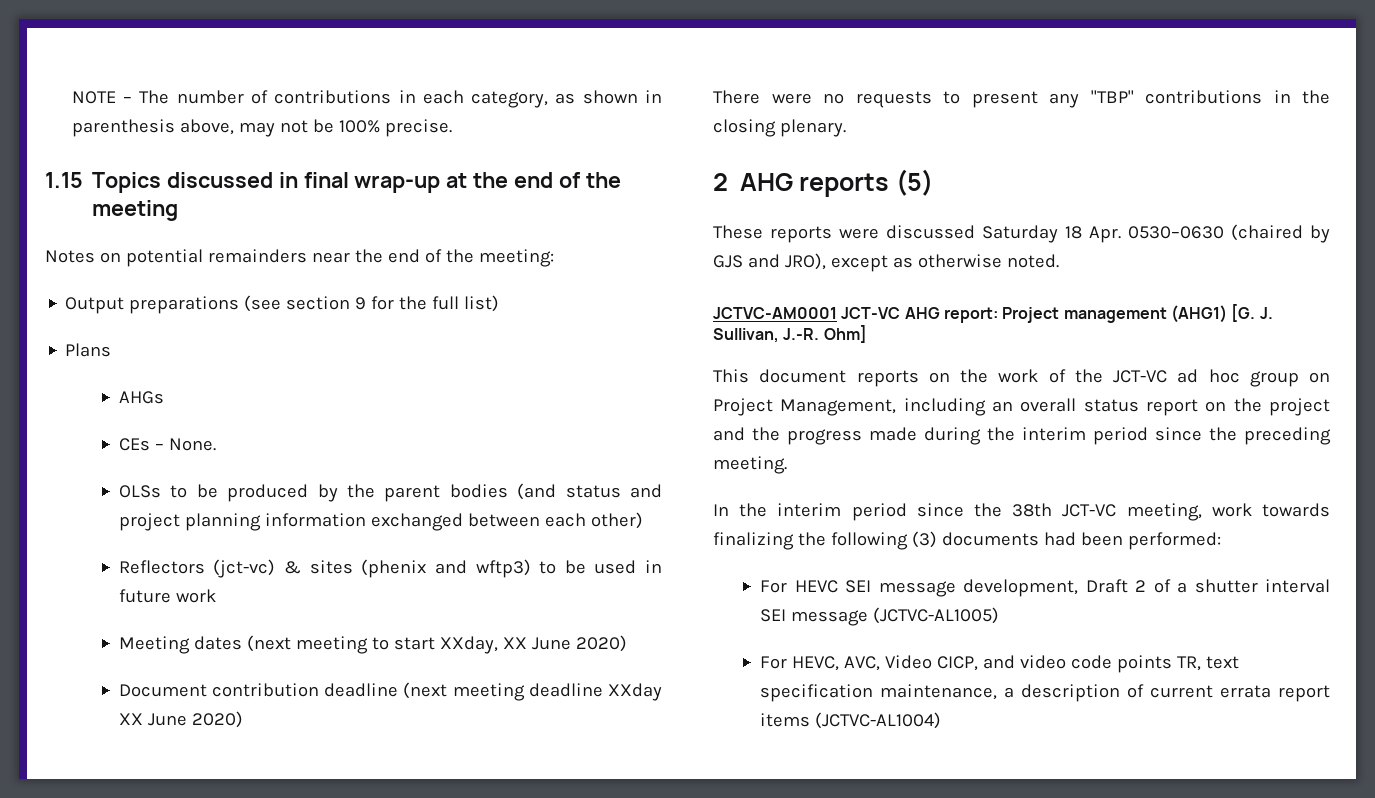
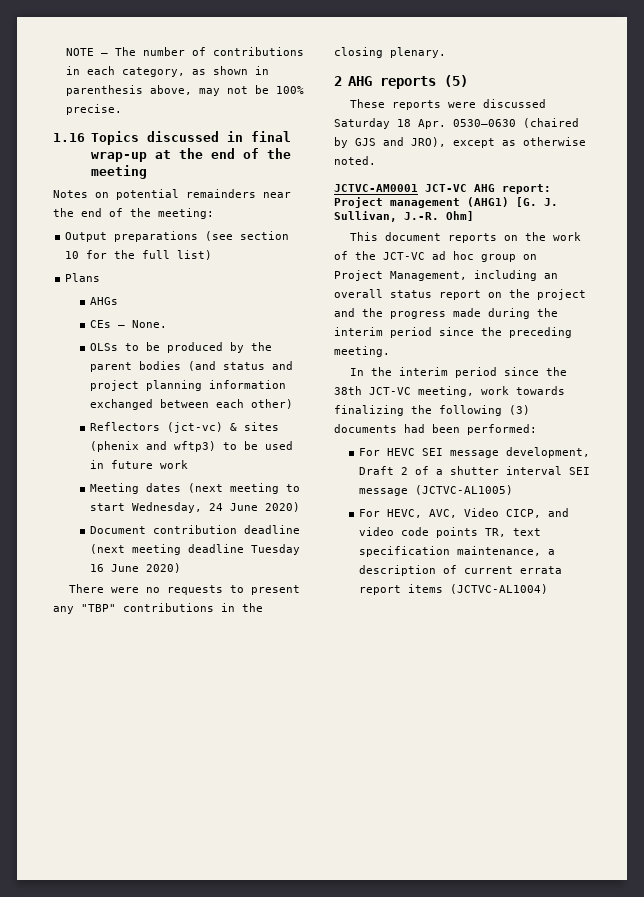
[45,172,83,188] 1.15 -> [53,133,85,142] 1.16
[355,297,367,310] 9 -> [65,251,80,259] 10
[439,636,527,654] XXday, XX -> [132,502,224,513] Wednesday, 24
[608,683,662,701] [118,713,143,725] XXday XX -> [251,544,301,555] [90,564,105,572] Tuesday 16

